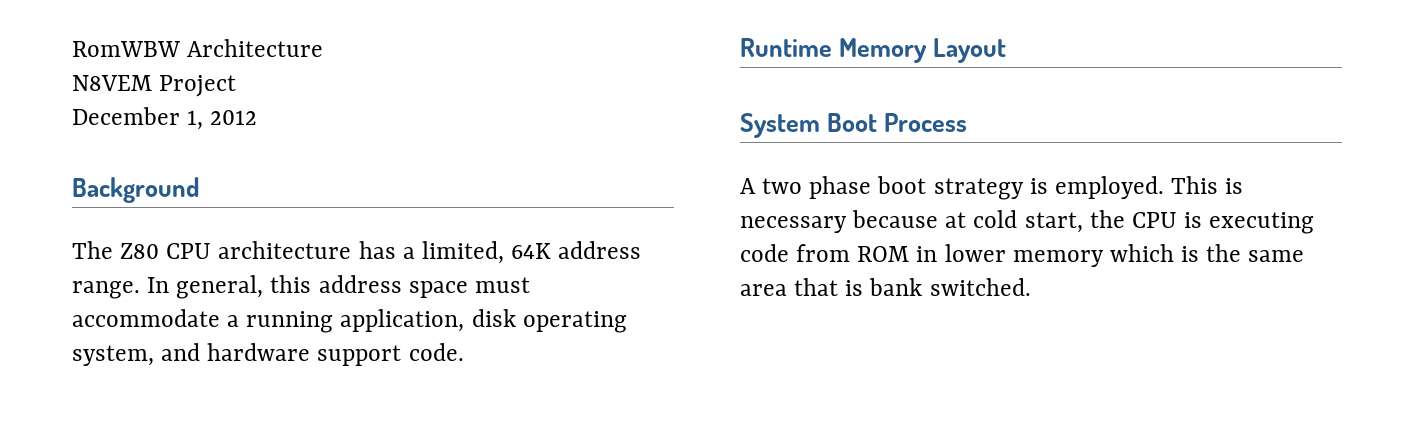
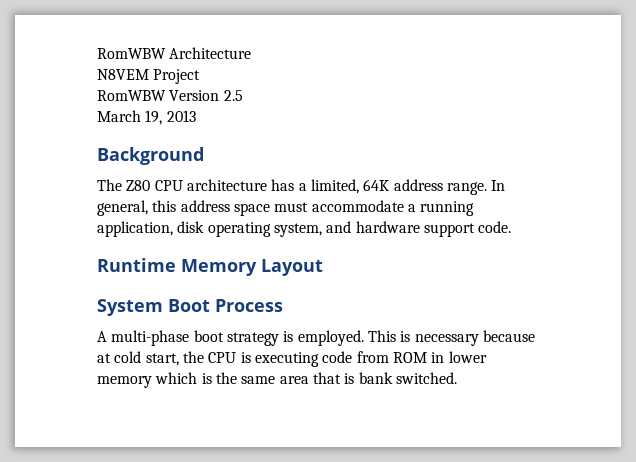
[72,107,258,130] December 1, 2012 -> [97,90,243,101] [97,110,196,125] RomWBW Version 2.5 // March 19, 2013
[762,176,872,199] two phase -> [111,330,190,346] multi-phase

